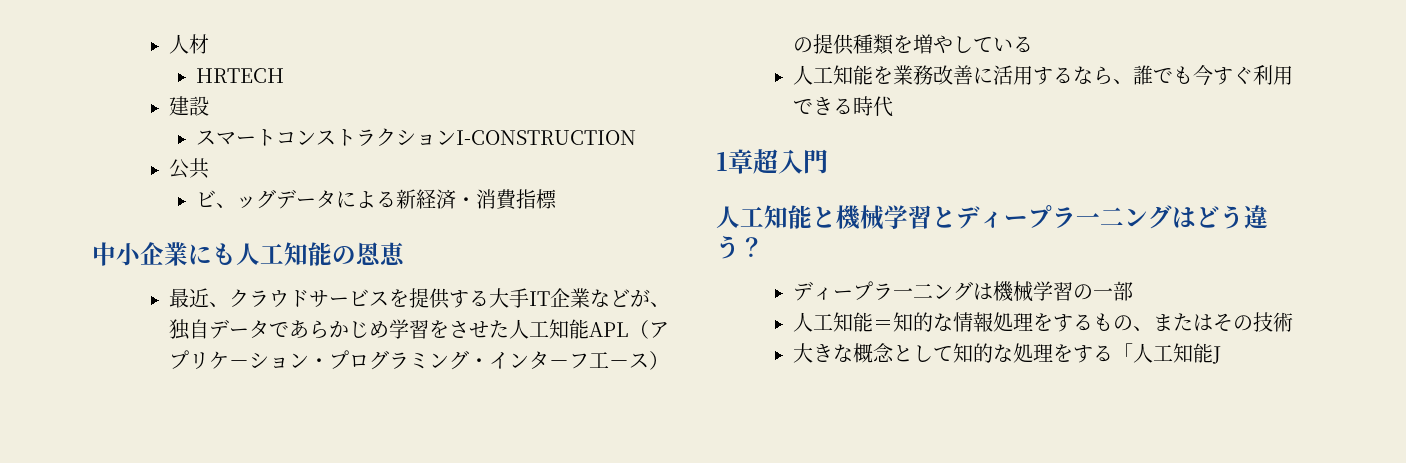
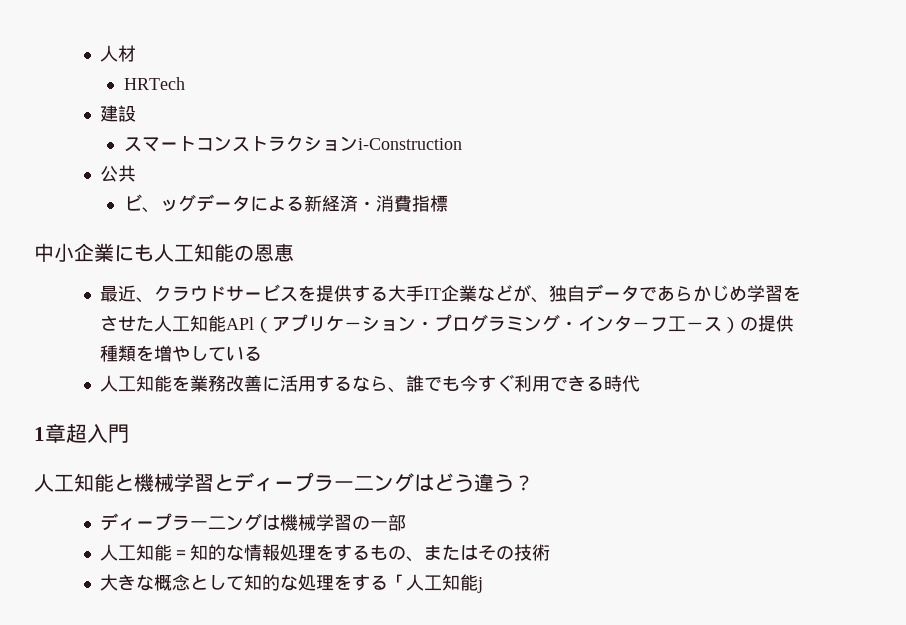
[195,68,284,83] HRTECH -> [123,77,185,90] HRTech
[455,130,636,145] I-CONSTRUCTION -> [357,138,462,150] i-Construction
[588,322,629,337] APL -> [226,317,255,330] APl
[1211,346,1221,364] J -> [477,577,484,593] j

